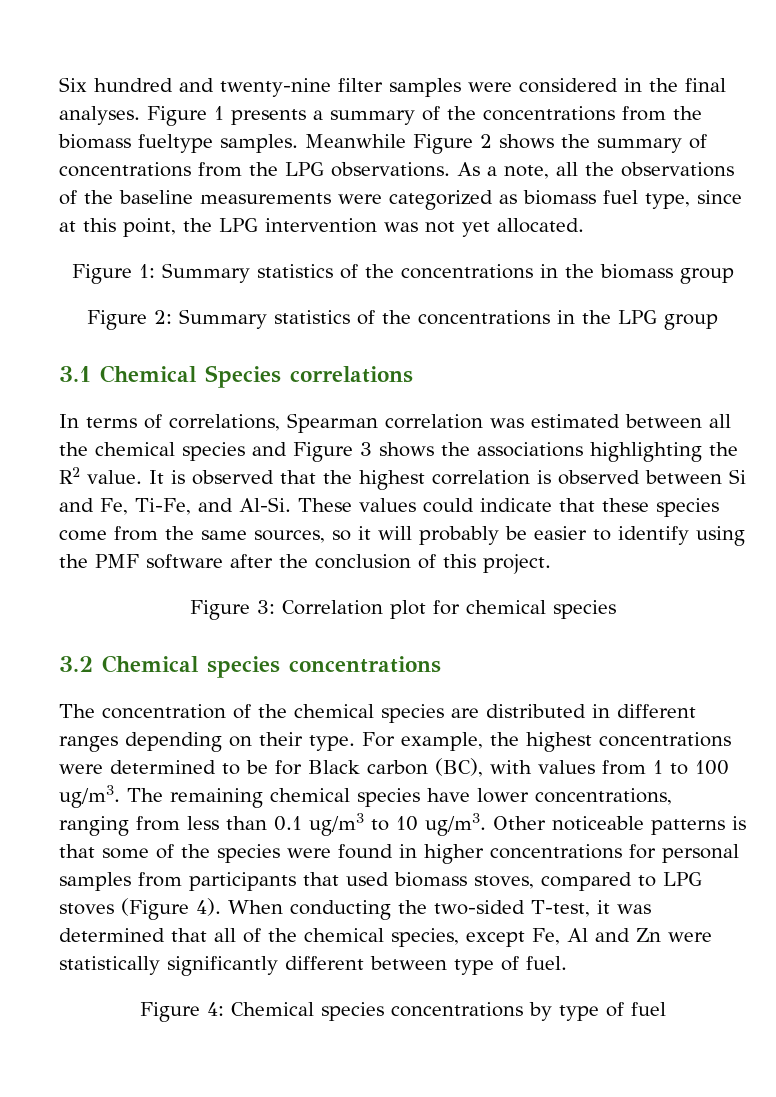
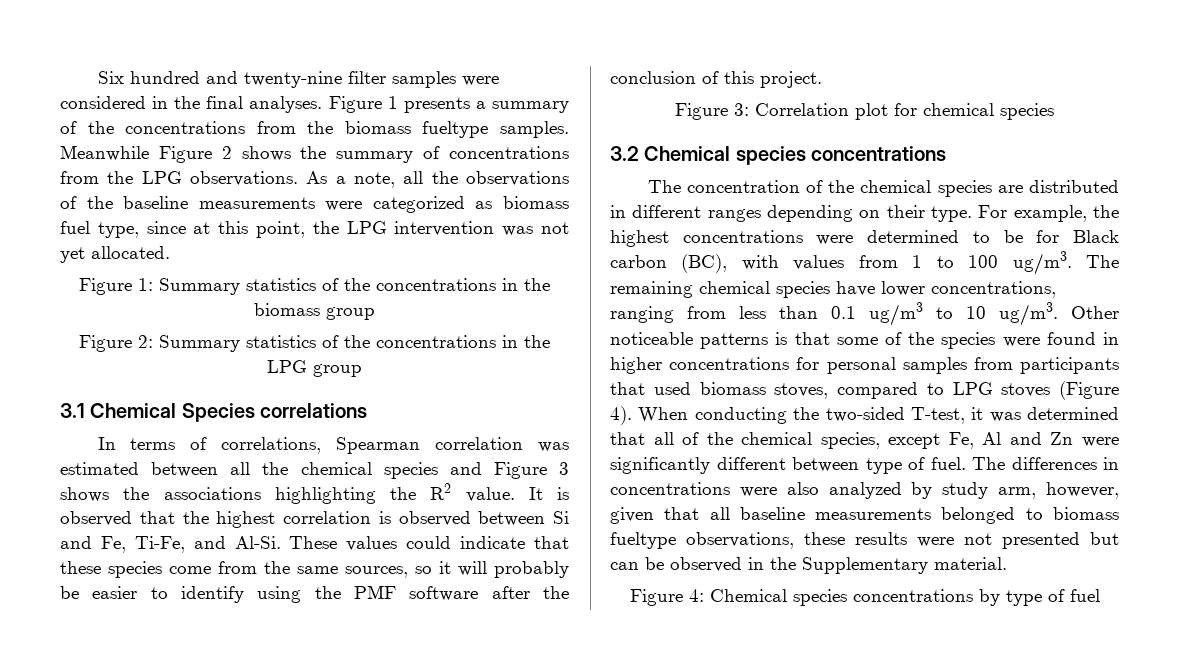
[59,956,160,975] statistically -> (1119, 442) none
(567, 963) none -> [972,457,1119,470] [610,482,1119,499] [610,507,1119,524] [610,532,1119,549] [610,557,1007,574] The differences in concentrations were also analyzed by study arm, however, given that all baseline measurements belonged to biomass fueltype observations, these results were not presented but can be observed in the Supplementary material.

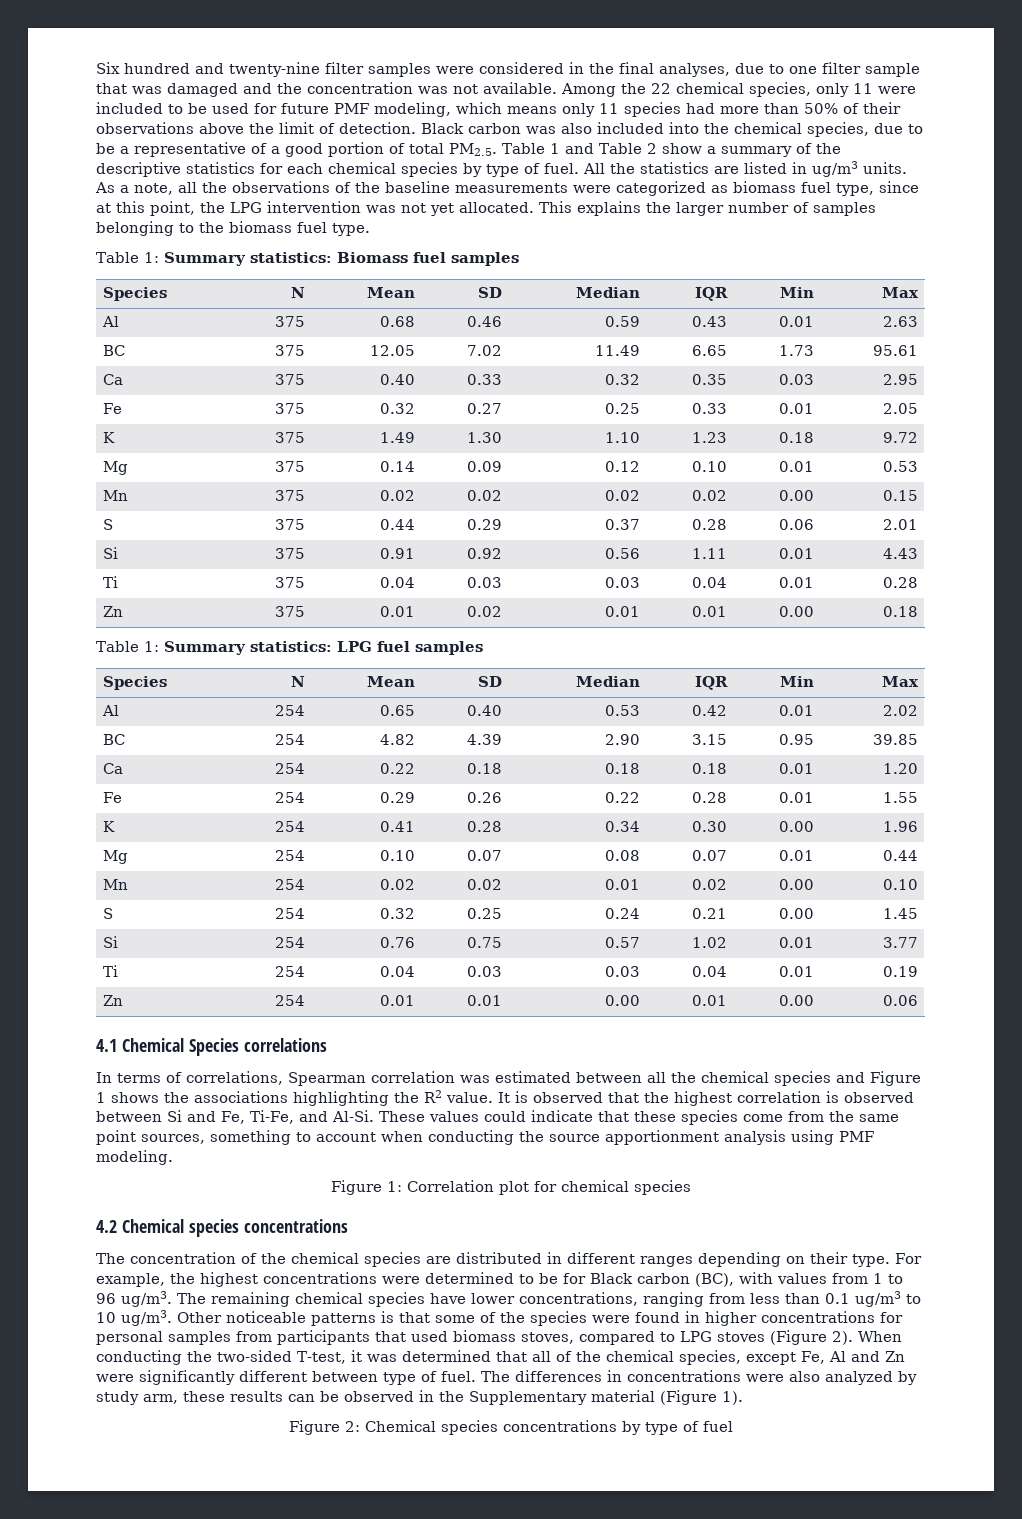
[249,96,569,113] [60,121,569,138] [60,145,569,163] [60,171,298,186] analyses. Figure 1 presents a summary of the concentrations from the biomass fueltype samples. Meanwhile Figure 2 shows the summary of concentrations from the LPG observations. -> [659,62,920,77] [96,82,916,97] [96,102,901,117] [96,122,923,137] [96,142,841,157] [96,161,907,177] analyses, due to one filter sample that was damaged and the concentration was not available. Among the 22 chemical species, only 11 were included to be used for future PMF modeling, which means only 11 species had more than 50% of their observations above the limit of detection. Black carbon was also included into the chemical species, due to be a representative of a good portion of total PM2.5. Table 1 and Table 2 show a summary of the descriptive statistics for each chemical species by type of fuel. All the statistics are listed in ug/m3 units.
[79,278,550,295] [254,303,375,320] [79,335,550,352] [267,360,362,377] [60,403,85,418] // Figure 1: Summary statistics of the concentrations in the biomass group // Figure 2: Summary statistics of the concentrations in the LPG group // 3.1 -> [539,201,876,216] [96,221,370,236] [96,252,519,266] [103,287,168,301] [290,287,305,298] [366,287,415,298] [477,287,502,298] [575,287,640,298] [694,287,728,301] [779,287,814,298] [881,287,919,298] [102,316,120,327] [274,316,305,327] [379,316,415,327] [466,316,502,327] [604,316,640,327] [691,316,727,327] [778,316,814,327] [882,316,918,327] [103,345,126,356] [274,345,305,356] [369,345,415,356] [466,345,502,356] [594,345,640,356] [691,345,727,356] [778,345,814,356] [872,345,918,356] [103,374,124,385] [274,374,305,385] [379,374,415,385] [466,374,502,385] [604,374,640,385] [691,374,727,385] [778,374,814,385] [882,374,918,385] [103,403,123,414] [274,403,305,414] [379,403,415,414] [466,403,502,414] [604,403,640,414] [691,403,727,414] [778,403,814,414] [882,403,918,414] [103,432,116,443] [274,432,305,443] [379,432,415,443] [466,432,502,443] [604,432,640,443] [691,432,727,443] [778,432,814,443] [882,432,918,443] [103,461,129,475] [274,461,305,472] [379,461,415,472] [466,461,502,472] [604,461,640,472] [691,461,727,472] [778,461,814,472] [882,461,918,472] [103,490,129,501] [274,490,305,501] [379,490,415,501] [466,490,502,501] [604,490,640,501] [691,490,727,501] [778,490,814,501] [882,490,918,501] [103,519,114,530] [274,519,305,530] [379,519,415,530] [466,519,502,530] [604,519,640,530] [691,519,727,530] [778,519,814,530] [882,519,918,530] [103,547,119,559] [274,548,305,559] [379,548,415,559] [466,548,502,559] [604,548,640,559] [691,548,727,559] [778,548,814,559] [882,548,918,559] [103,576,119,588] [274,577,305,588] [379,577,415,588] [466,577,502,588] [604,577,640,588] [691,577,727,588] [778,577,814,588] [882,577,918,588] [103,606,124,617] [274,606,305,617] [379,606,415,617] [466,606,502,617] [604,606,640,617] [691,606,727,617] [778,606,814,617] [882,606,918,617] [96,641,483,655] [103,676,168,690] [290,676,305,687] [366,676,415,687] [477,676,502,687] [575,676,640,687] [694,676,728,690] [779,676,814,687] [881,676,919,687] [102,705,120,716] [274,705,305,716] [379,705,415,716] [466,705,502,716] [604,705,640,716] [691,705,727,716] [778,705,814,716] [882,705,918,716] [103,734,126,745] [274,734,305,745] [379,734,415,745] [466,734,502,745] [604,734,640,745] [691,734,727,745] [778,734,814,745] [872,734,918,745] [103,763,124,774] [274,763,305,774] [379,763,415,774] [466,763,502,774] [604,763,640,774] [691,763,727,774] [778,763,814,774] [882,763,918,774] [103,792,123,803] [274,792,305,803] [379,792,415,803] [466,792,502,803] [604,792,640,803] [691,792,727,803] [778,792,814,803] [882,792,918,803] [103,821,116,832] [274,821,305,832] [379,821,415,832] [466,821,502,832] [604,821,640,832] [691,821,727,832] [778,821,814,832] [882,821,918,832] [103,850,129,864] [274,850,305,861] [379,850,415,861] [466,850,502,861] [604,850,640,861] [691,850,727,861] [778,850,814,861] [882,850,918,861] [103,879,129,890] [274,879,305,890] [379,879,415,890] [466,879,502,890] [604,879,640,890] [691,879,727,890] [778,879,814,890] [882,879,918,890] [103,908,114,919] [274,908,305,919] [379,908,415,919] [466,908,502,919] [604,908,640,919] [691,908,727,919] [778,908,814,919] [882,908,918,919] [103,936,119,948] [274,937,305,948] [379,937,415,948] [466,937,502,948] [604,937,640,948] [691,937,727,948] [778,937,814,948] [882,937,918,948] [103,965,119,977] [274,966,305,977] [379,966,415,977] [466,966,502,977] [604,966,640,977] [691,966,727,977] [778,966,814,977] [882,966,918,977] [103,995,124,1006] [274,995,305,1006] [379,995,415,1006] [466,995,502,1006] [604,995,640,1006] [691,995,727,1006] [778,995,814,1006] [882,995,918,1006] [96,1039,117,1052] This explains the larger number of samples belonging to the biomass fuel type. // Table 1: Summary statistics: Biomass fuel samples // Species | N | Mean | SD | Median | IQR | Min | Max // Al | 375 | 0.68 | 0.46 | 0.59 | 0.43 | 0.01 | 2.63 // BC | 375 | 12.05 | 7.02 | 11.49 | 6.65 | 1.73 | 95.61 // Ca | 375 | 0.40 | 0.33 | 0.32 | 0.35 | 0.03 | 2.95 // Fe | 375 | 0.32 | 0.27 | 0.25 | 0.33 | 0.01 | 2.05 // K | 375 | 1.49 | 1.30 | 1.10 | 1.23 | 0.18 | 9.72 // Mg | 375 | 0.14 | 0.09 | 0.12 | 0.10 | 0.01 | 0.53 // Mn | 375 | 0.02 | 0.02 | 0.02 | 0.02 | 0.00 | 0.15 // S | 375 | 0.44 | 0.29 | 0.37 | 0.28 | 0.06 | 2.01 // Si | 375 | 0.91 | 0.92 | 0.56 | 1.11 | 0.01 | 4.43 // Ti | 375 | 0.04 | 0.03 | 0.03 | 0.04 | 0.01 | 0.28 // Zn | 375 | 0.01 | 0.02 | 0.01 | 0.01 | 0.00 | 0.18 // Table 1: Summary statistics: LPG fuel samples // Species | N | Mean | SD | Median | IQR | Min | Max // Al | 254 | 0.65 | 0.40 | 0.53 | 0.42 | 0.01 | 2.02 // BC | 254 | 4.82 | 4.39 | 2.90 | 3.15 | 0.95 | 39.85 // Ca | 254 | 0.22 | 0.18 | 0.18 | 0.18 | 0.01 | 1.20 // Fe | 254 | 0.29 | 0.26 | 0.22 | 0.28 | 0.01 | 1.55 // K | 254 | 0.41 | 0.28 | 0.34 | 0.30 | 0.00 | 1.96 // Mg | 254 | 0.10 | 0.07 | 0.08 | 0.07 | 0.01 | 0.44 // Mn | 254 | 0.02 | 0.02 | 0.01 | 0.02 | 0.00 | 0.10 // S | 254 | 0.32 | 0.25 | 0.24 | 0.21 | 0.00 | 1.45 // Si | 254 | 0.76 | 0.75 | 0.57 | 1.02 | 0.01 | 3.77 // Ti | 254 | 0.04 | 0.03 | 0.03 | 0.04 | 0.01 | 0.19 // Zn | 254 | 0.01 | 0.01 | 0.00 | 0.01 | 0.00 | 0.06 // 4.1
[559,462,569,475] 3 -> [96,1092,106,1103] 1
[345,561,569,578] [60,585,569,603] [610,71,822,88] [675,103,749,120] sources, so it will probably be easier to identify using the PMF software after the conclusion of this project. // Figure 3: -> [96,1130,874,1145] [96,1150,173,1165] [331,1180,402,1195] point sources, something to account when conducting the source apportionment analysis using PMF modeling. // Figure 1:
[610,146,639,161] 3.2 -> [96,1220,117,1233] 4.2
[968,255,999,268] 100 -> [96,1293,116,1304] 96
[610,406,632,425] 4). -> [832,1331,853,1345] 2).
[1046,482,1119,499] [610,507,1119,524] [610,532,1119,549] however, given that all baseline measurements belonged to biomass fueltype observations, these results were not presented but -> [183,1391,283,1402] these results
[934,557,1007,570] [629,589,704,606] material. // Figure 4: -> [591,1390,743,1405] [289,1420,360,1435] material (Figure 1). // Figure 2:

